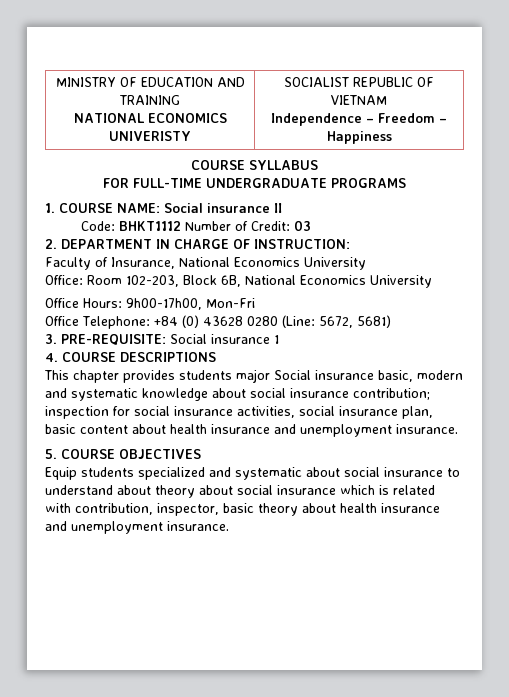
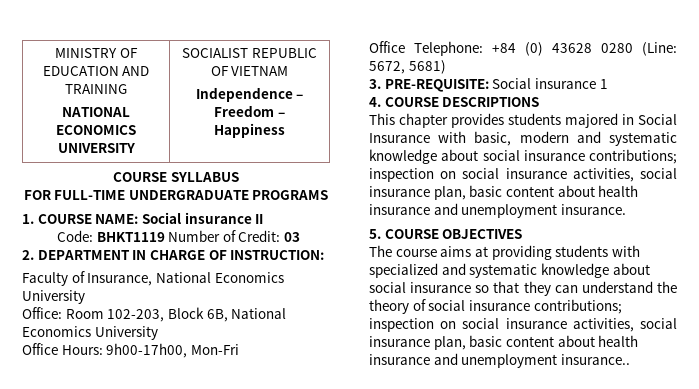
[109,131,191,141] UNIVERISTY -> [57,143,135,153] UNIVERSITY
[118,221,181,231] BHKT1112 -> [96,232,165,242] BHKT1119
[236,369,374,383] major Social insurance -> [565,113,677,128] [369,131,467,143] majored in Social Insurance with
[353,388,430,400] [45,406,130,419] contribution; inspection for -> [589,149,677,164] [369,168,457,182] contributions; inspection on
[45,467,134,480] Equip students -> [369,245,640,260] The course aims at providing students with
[306,467,460,477] [45,485,435,498] [45,503,440,516] [45,521,229,534] about social insurance to understand about theory about social insurance which is related with contribution, inspector, basic theory about health insurance and unemployment insurance. -> [540,263,650,278] [369,281,677,296] [369,299,622,314] [369,318,677,332] [369,335,639,350] [369,353,630,368] knowledge about social insurance so that they can understand the theory of social insurance contributions; inspection on social insurance activities, social insurance plan, basic content about health insurance and unemployment insurance..

